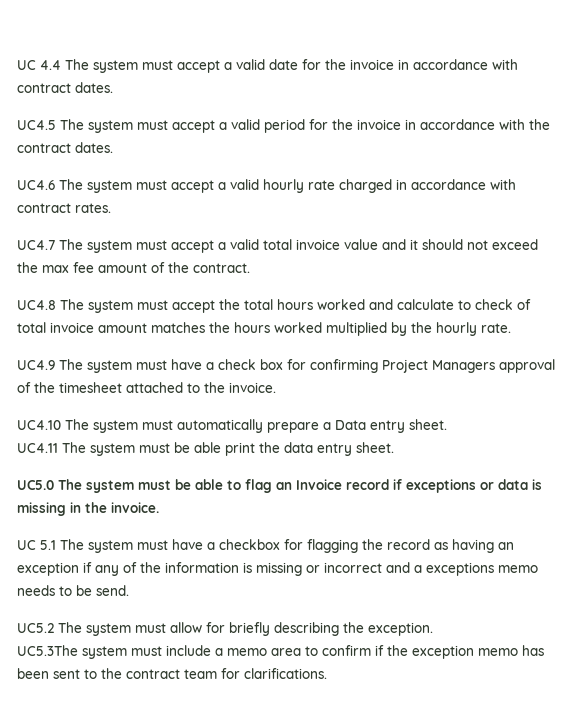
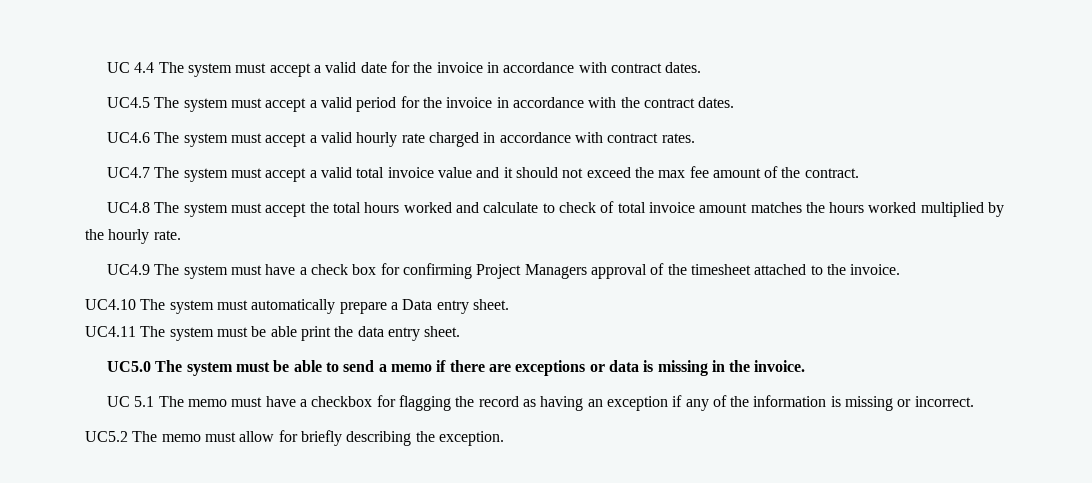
[245,479,402,493] flag an Invoice record if -> [343,360,511,372] send a memo if there are
[88,540,133,553] system -> [188,399,228,407] memo
[324,562,538,576] [17,585,129,596] incorrect and a exceptions memo needs to be send. -> [914,396,974,407] incorrect.
[86,623,131,636] system -> [161,434,201,442] memo
[17,645,544,659] [17,668,327,679] // UC5.3The system must include a memo area to confirm if the exception memo has been sent to the contract team for clarifications. -> (504, 438) none

